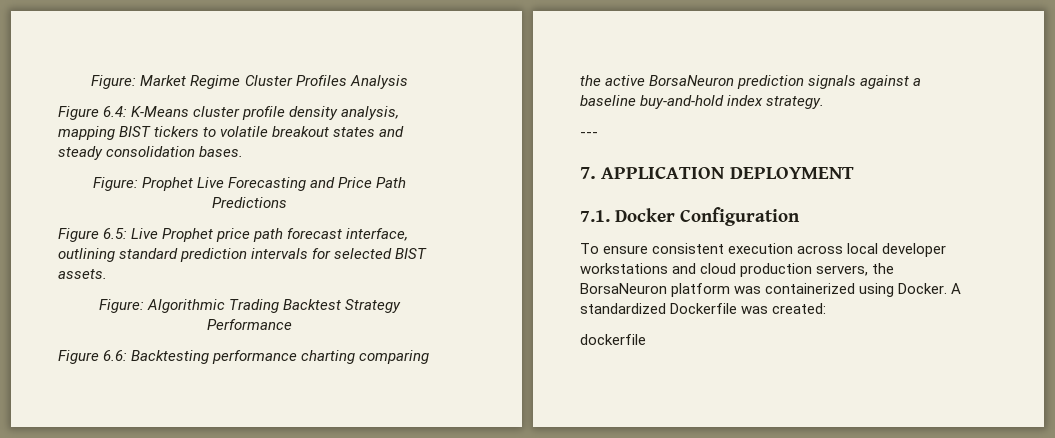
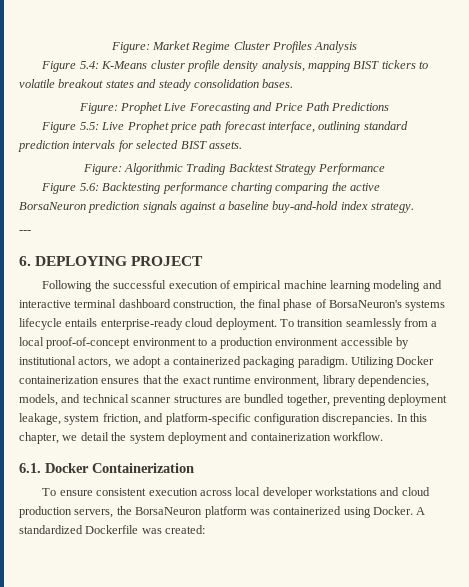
[103,106,128,117] 6.4: -> [79,61,99,69] 5.4:
[103,228,128,239] 6.5: -> [79,122,99,130] 5.5:
[103,350,128,361] 6.6: -> [79,183,99,191] 5.6:
[580,166,854,179] [580,207,801,226] 7. APPLICATION DEPLOYMENT // 7.1. Docker Configuration -> [19,256,204,266] [42,280,442,292] [19,299,446,311] [19,318,438,330] [19,337,409,349] [19,356,435,368] [19,375,429,387] [19,394,448,406] [19,413,427,425] [19,432,383,444] [19,463,194,473] 6. DEPLOYING PROJECT // Following the successful execution of empirical machine learning modeling and interactive terminal dashboard construction, the final phase of BorsaNeuron's systems lifecycle entails enterprise-ready cloud deployment. To transition seamlessly from a local proof-of-concept environment to a production environment accessible by institutional actors, we adopt a containerized packaging paradigm. Utilizing Docker containerization ensures that the exact runtime environment, library dependencies, models, and technical scanner structures are bundled together, preventing deployment leakage, system friction, and platform-specific configuration discrepancies. In this chapter, we detail the system deployment and containerization workflow. // 6.1. Docker Containerization
[580,334,646,345] // dockerfile -> (206, 529) none

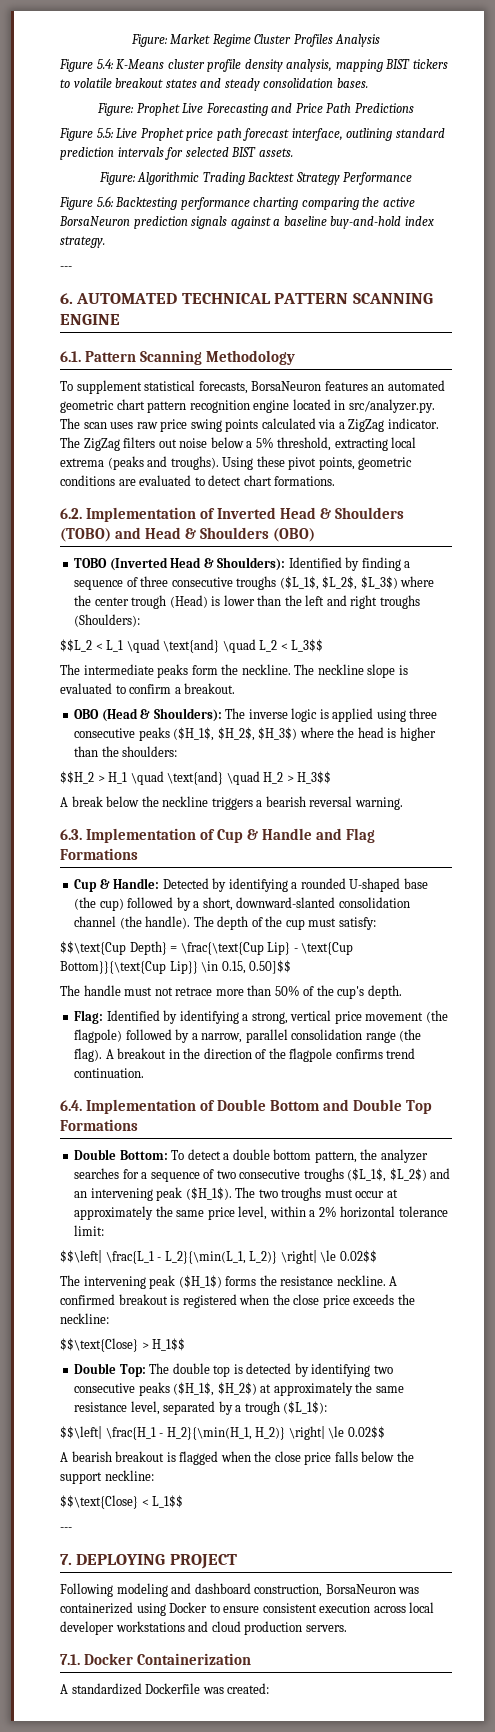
[35,256,204,266] [42,280,442,292] [19,299,446,311] [19,318,438,330] [19,337,409,349] [19,356,435,368] [19,375,429,387] [19,394,448,406] [19,413,427,425] [19,432,383,444] [19,463,194,473] [42,488,57,496] DEPLOYING PROJECT // Following the successful execution of empirical machine learning modeling and interactive terminal dashboard construction, the final phase of BorsaNeuron's systems lifecycle entails enterprise-ready cloud deployment. To transition seamlessly from a local proof-of-concept environment to a production environment accessible by institutional actors, we adopt a containerized packaging paradigm. Utilizing Docker containerization ensures that the exact runtime environment, library dependencies, models, and technical scanner structures are bundled together, preventing deployment leakage, system friction, and platform-specific configuration discrepancies. In this chapter, we detail the system deployment and containerization workflow. // 6.1. Docker Containerization // To -> [76,293,433,304] [60,314,120,325] [60,350,296,365] [60,380,445,394] [60,399,435,413] [60,418,439,432] [60,437,417,451] [60,456,413,470] [60,475,336,486] [60,507,405,522] [60,527,316,542] [74,557,411,571] [74,576,435,590] [74,595,420,609] [74,614,141,627] [60,639,324,653] [60,664,408,678] [60,683,236,694] [74,708,438,722] [74,727,436,741] [74,746,178,757] [60,771,332,785] [60,796,403,810] [60,828,376,843] [60,848,138,860] [74,878,428,892] [74,897,410,911] [74,916,376,930] [60,941,354,955] [60,960,292,974] [60,985,402,999] [74,1010,448,1024] [74,1029,422,1043] [74,1048,416,1062] [74,1068,145,1078] [60,1099,433,1114] [60,1119,138,1131] [74,1149,428,1163] [74,1168,451,1182] [74,1187,398,1201] [74,1206,448,1220] [74,1225,105,1236] [60,1250,377,1264] [60,1275,398,1289] [60,1294,415,1308] [60,1313,109,1324] [60,1338,186,1352] [74,1363,393,1377] [74,1382,404,1396] [74,1401,328,1415] [60,1426,385,1440] [60,1451,414,1465] [60,1470,154,1484] [60,1495,184,1509] [60,1527,72,1531] [60,1554,237,1569] [60,1583,420,1597] [60,1602,220,1616] AUTOMATED TECHNICAL PATTERN SCANNING ENGINE // 6.1. Pattern Scanning Methodology // To supplement statistical forecasts, BorsaNeuron features an automated geometric chart pattern recognition engine located in src/analyzer.py. The scan uses raw price swing points calculated via a ZigZag indicator. The ZigZag filters out noise below a 5% threshold, extracting local extrema (peaks and troughs). Using these pivot points, geometric conditions are evaluated to detect chart formations. // 6.2. Implementation of Inverted Head & Shoulders (TOBO) and Head & Shoulders (OBO) // TOBO (Inverted Head & Shoulders): Identified by finding a sequence of three consecutive troughs ($L_1$, $L_2$, $L_3$) where the center trough (Head) is lower than the left and right troughs (Shoulders): // $$L_2 < L_1 \quad \text{and} \quad L_2 < L_3$$ // The intermediate peaks form the neckline. The neckline slope is evaluated to confirm a breakout. // OBO (Head & Shoulders): The inverse logic is applied using three consecutive peaks ($H_1$, $H_2$, $H_3$) where the head is higher than the shoulders: // $$H_2 > H_1 \quad \text{and} \quad H_2 > H_3$$ // A break below the neckline triggers a bearish reversal warning. // 6.3. Implementation of Cup & Handle and Flag Formations // Cup & Handle: Detected by identifying a rounded U-shaped base (the cup) followed by a short, downward-slanted consolidation channel (the handle). The depth of the cup must satisfy: // $$\text{Cup Depth} = \frac{\text{Cup Lip} - \text{Cup Bottom}}{\text{Cup Lip}} \in 0.15, 0.50]$$ // The handle must not retrace more than 50% of the cup's depth. // Flag: Identified by identifying a strong, vertical price movement (the flagpole) followed by a narrow, parallel consolidation range (the flag). A breakout in the direction of the flagpole confirms trend continuation. // 6.4. Implementation of Double Bottom and Double Top Formations // Double Bottom: To detect a double bottom pattern, the analyzer searches for a sequence of two consecutive troughs ($L_1$, $L_2$) and an intervening peak ($H_1$). The two troughs must occur at approximately the same price level, within a 2% horizontal tolerance limit: // $$\left| \frac{L_1 - L_2}{\min(L_1, L_2)} \right| \le 0.02$$ // The intervening peak ($H_1$) forms the resistance neckline. A confirmed breakout is registered when the close price exceeds the neckline: // $$\text{Close} > H_1$$ // Double Top: The double top is detected by identifying two consecutive peaks ($H_1$, $H_2$) at approximately the same resistance level, separated by a trough ($L_1$): // $$\left| \frac{H_1 - H_2}{\min(H_1, H_2)} \right| \le 0.02$$ // A bearish breakout is flagged when the close price falls below the support neckline: // $$\text{Close} < L_1$$ // --- // 7. DEPLOYING PROJECT // Following modeling and dashboard construction, BorsaNeuron was containerized using Docker to
[74,506,413,518] servers, the BorsaNeuron platform was containerized using Docker. -> [305,1625,347,1632] [60,1653,252,1665] servers. // 7.1. Docker Containerization //

